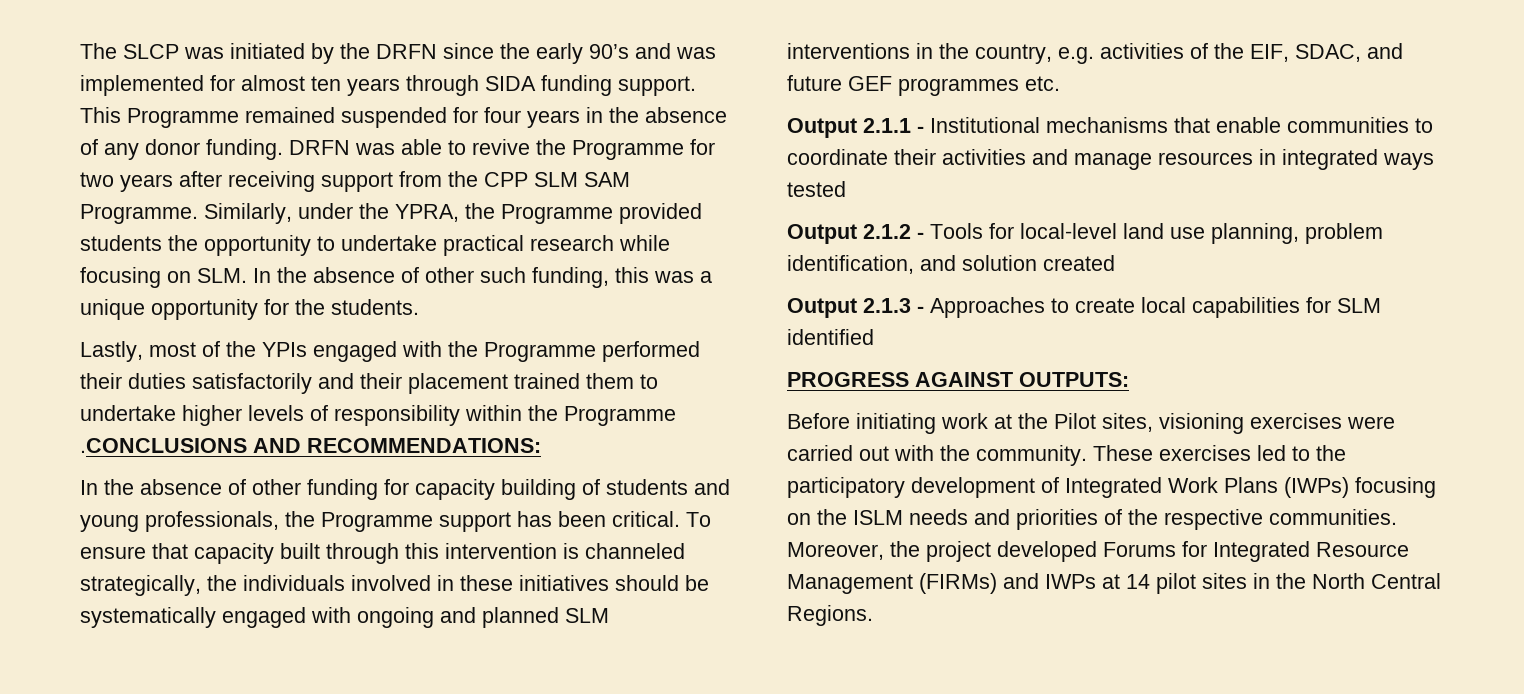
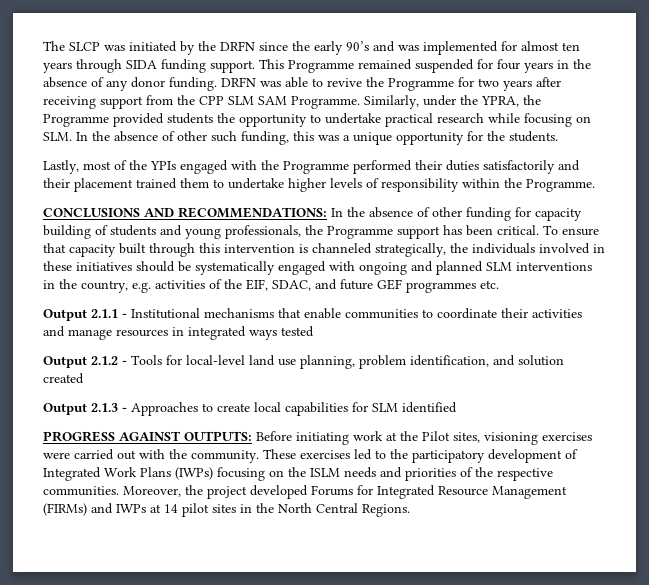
[564,406,676,426] [80,438,247,453] Programme .CONCLUSIONS -> [526,179,595,192] [43,208,140,218] Programme. // CONCLUSIONS
(541, 445) // -> (327, 212) none
(1129, 379) // -> (252, 436) none

